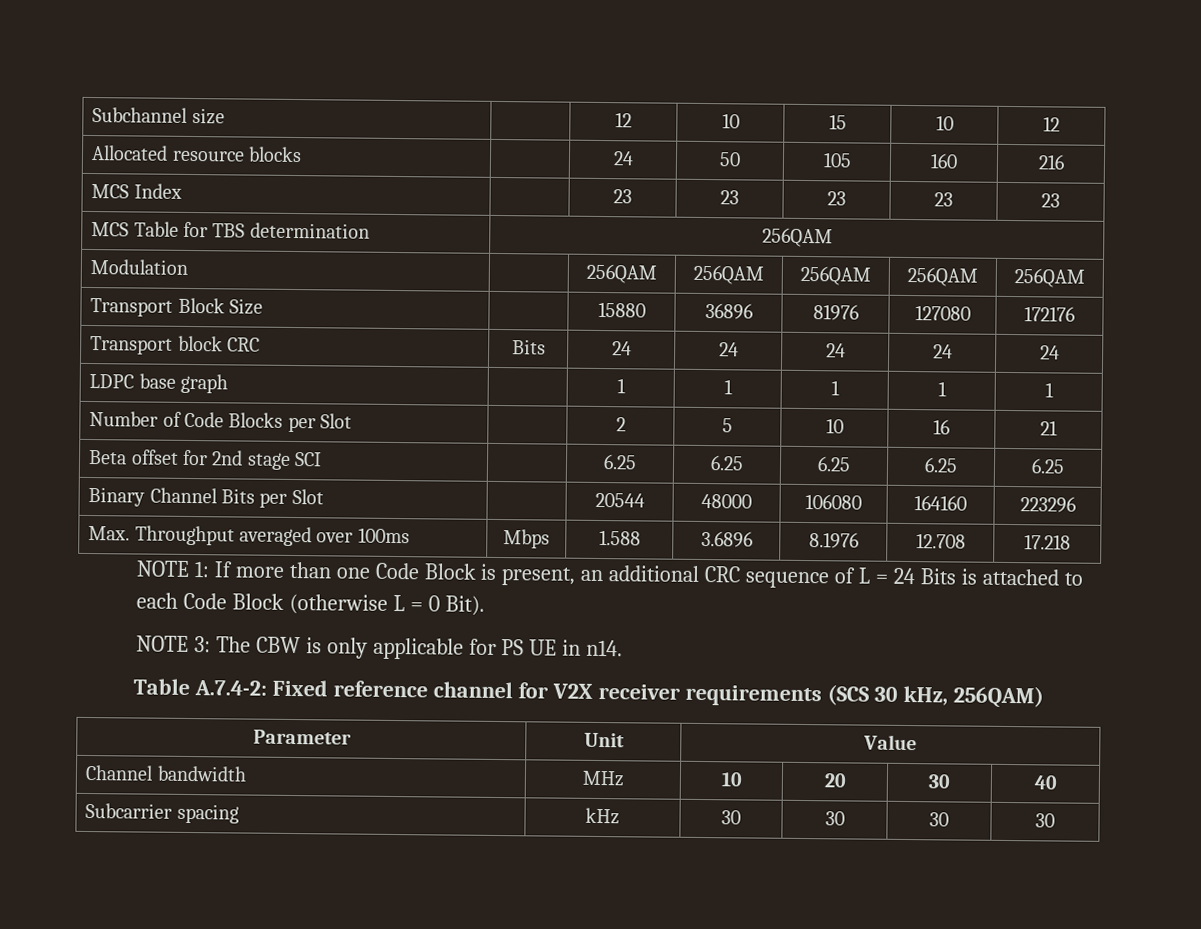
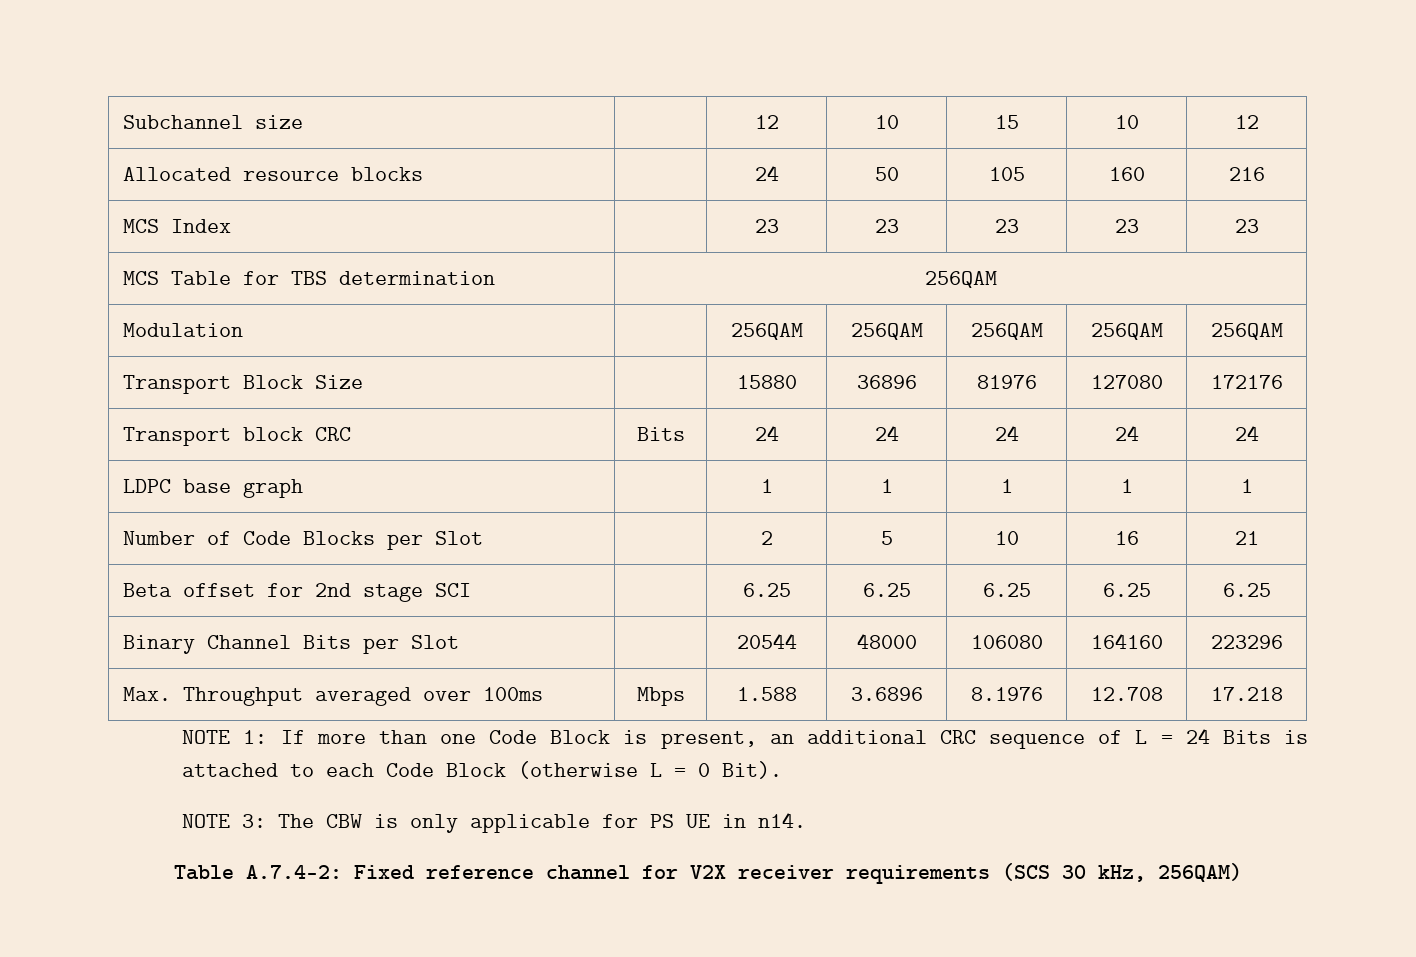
[252,729,352,745] [583,732,625,748] [863,734,917,751] [85,764,247,782] [581,770,625,787] [720,772,742,787] [823,773,846,788] [928,774,950,789] [1033,775,1057,790] [85,802,239,824] [585,807,620,825] [721,810,741,825] [824,811,845,826] [929,812,949,827] [1035,813,1055,828] // Parameter | Unit | Value // Channel bandwidth | MHz | 10 | 20 | 30 | 40 // Subcarrier spacing | kHz | 30 | 30 | 30 | 30 -> (1242, 872) none

